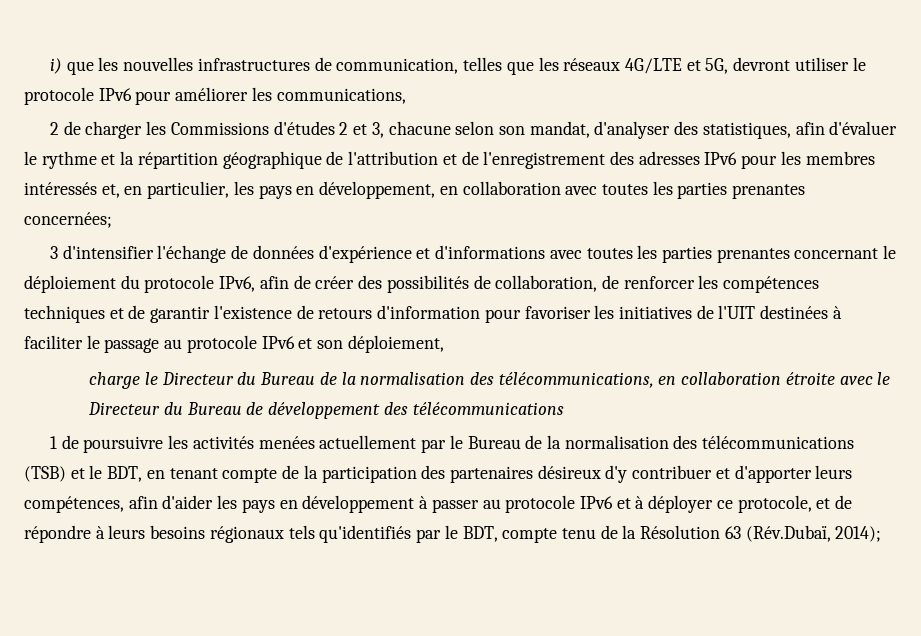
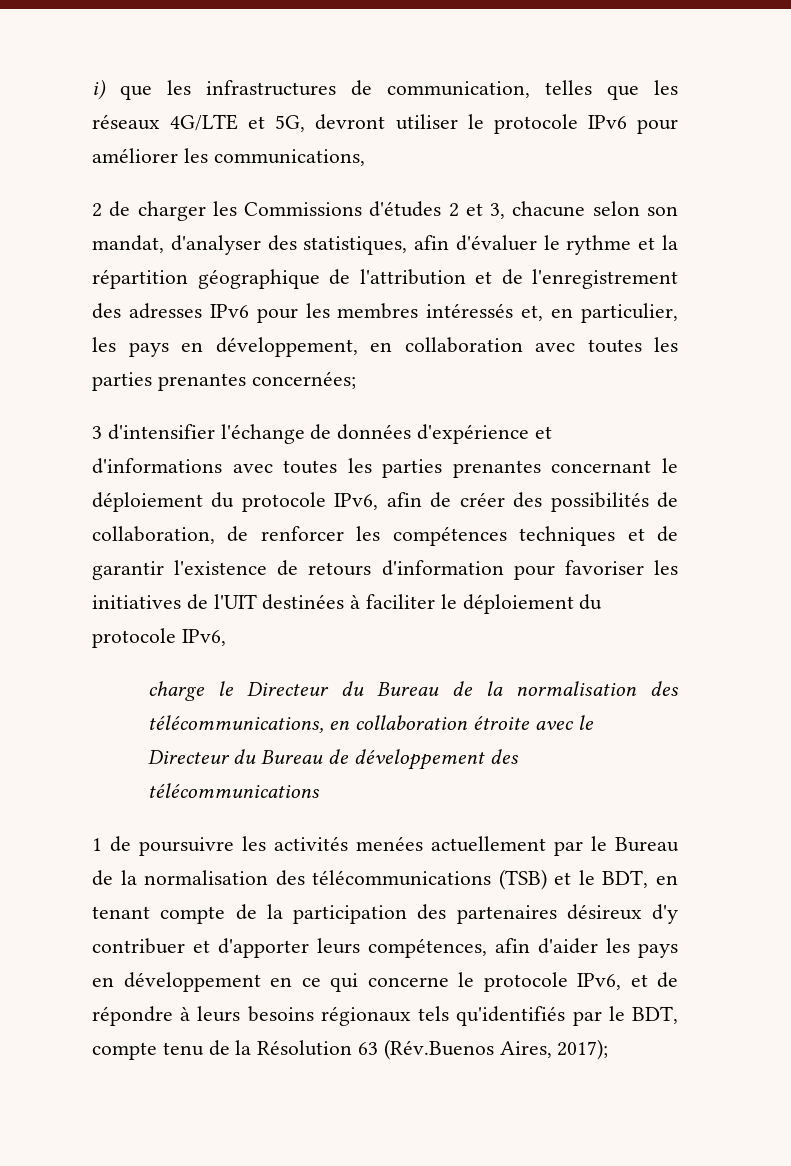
[123,57,194,71] nouvelles -> (191, 87) none
[104,335,444,353] passage au protocole IPv6 et son déploiement, -> [462,594,603,614] [92,628,226,648] déploiement du protocole IPv6,
[419,495,812,513] à passer au protocole IPv6 et à déployer ce protocole, -> [270,972,621,992] en ce qui concerne le protocole IPv6,
[745,525,882,542] (Rév.Dubaï, 2014); -> [383,1039,609,1060] (Rév.Buenos Aires, 2017);

